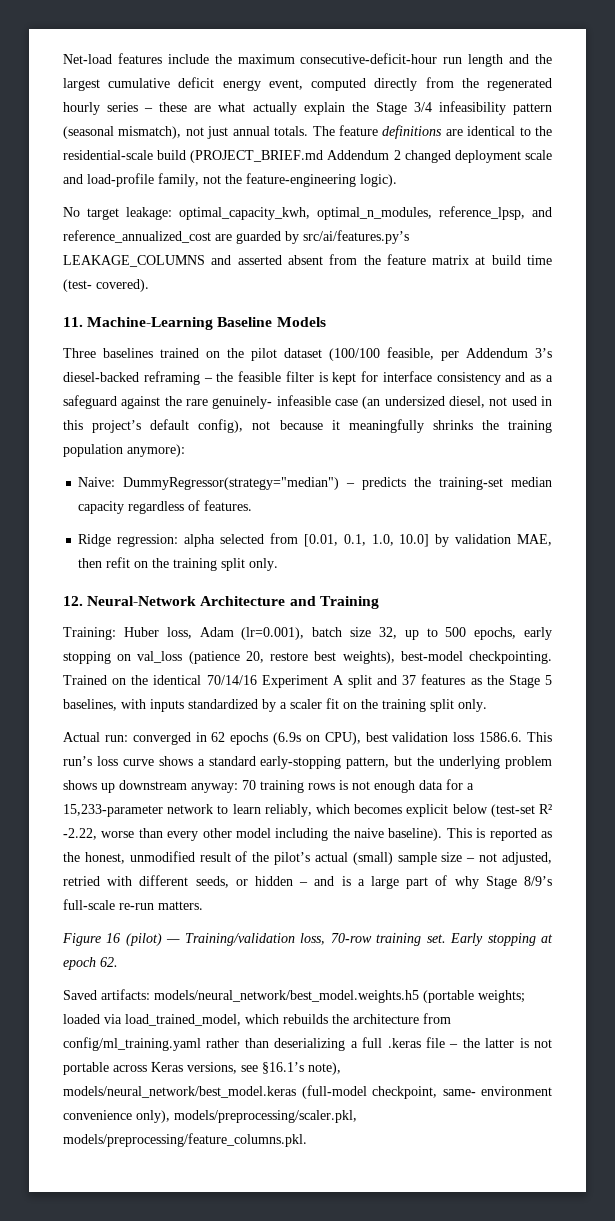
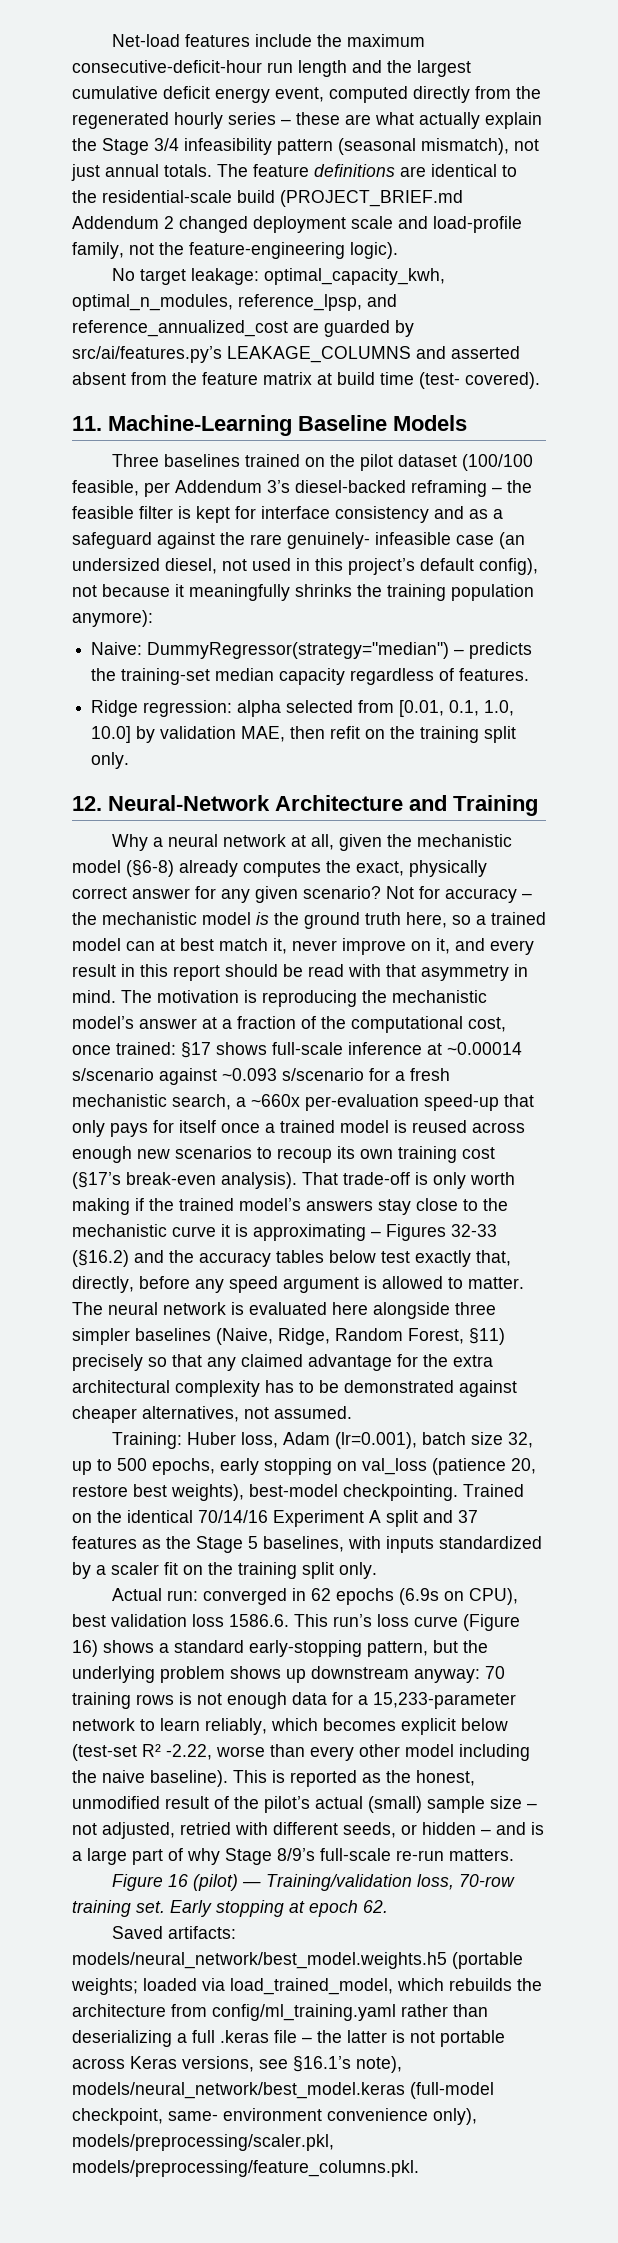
(379, 602) none -> [111,834,512,851] [72,860,487,877] [72,886,532,903] [72,912,546,929] [72,938,534,955] [72,964,528,981] [72,990,487,1007] [72,1016,506,1033] [72,1042,522,1058] [72,1068,450,1085] [72,1094,534,1111] [72,1120,525,1137] [72,1146,495,1163] [72,1172,515,1189] [72,1198,508,1215] [72,1224,497,1241] [72,1250,511,1267] [72,1276,524,1293] [72,1302,496,1319] [72,1328,505,1345] [72,1354,493,1371] [72,1380,517,1397] [72,1406,352,1423] // Why a neural network at all, given the mechanistic model (§6-8) already computes the exact, physically correct answer for any given scenario? Not for accuracy – the mechanistic model is the ground truth here, so a trained model can at best match it, never improve on it, and every result in this report should be read with that asymmetry in mind. The motivation is reproducing the mechanistic model’s answer at a fraction of the computational cost, once trained: §17 shows full-scale inference at ~0.00014 s/scenario against ~0.093 s/scenario for a fresh mechanistic search, a ~660x per-evaluation speed-up that only pays for itself once a trained model is reused across enough new scenarios to recoup its own training cost (§17’s break-even analysis). That trade-off is only worth making if the trained model’s answers stay close to the mechanistic curve it is approximating – Figures 32-33 (§16.2) and the accuracy tables below test exactly that, directly, before any speed argument is allowed to matter. The neural network is evaluated here alongside three simpler baselines (Naive, Ridge, Random Forest, §11) precisely so that any claimed advantage for the extra architectural complexity has to be demonstrated against cheaper alternatives, not assumed.
(154, 762) none -> [463,1614,520,1631] [72,1640,98,1657] (Figure 16)

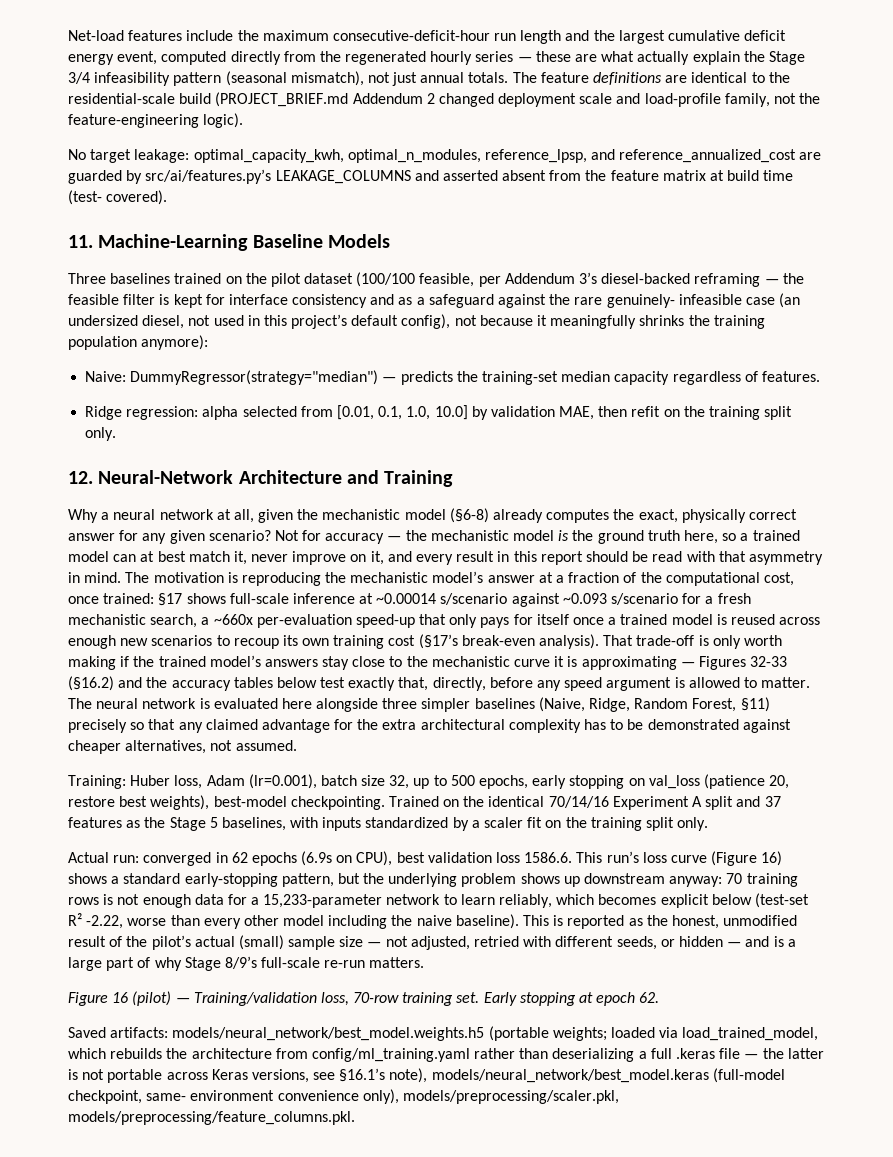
[281,119,291,125] – -> [517,57,532,62] —
[492,487,502,493] – -> [764,279,779,284] —
[454,649,465,655] – -> [382,377,397,382] —
[522,893,532,899] – -> [387,536,402,541] —
[371,1231,381,1237] – -> [680,662,695,667] —
[527,1803,537,1809] – -> [367,942,382,947] —
[481,1829,491,1835] – -> [727,942,742,947] —
[302,2037,312,2043] – -> [744,1054,759,1059] —

